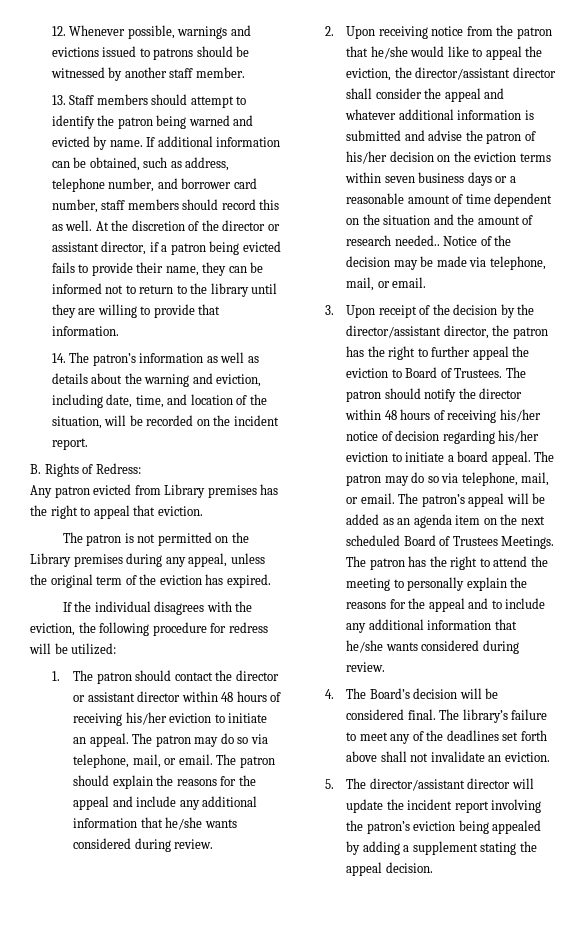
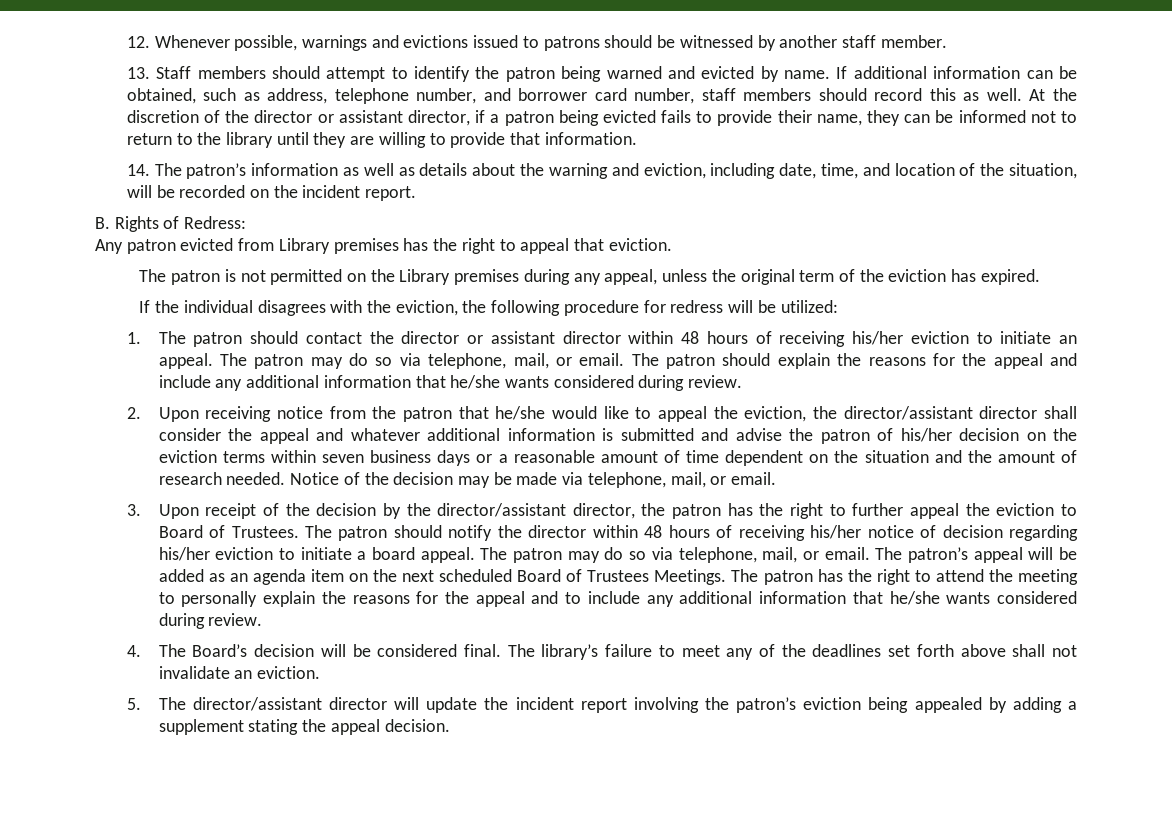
[394,235,440,246] needed.. -> [226,472,286,485] needed.

